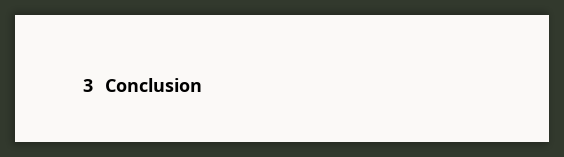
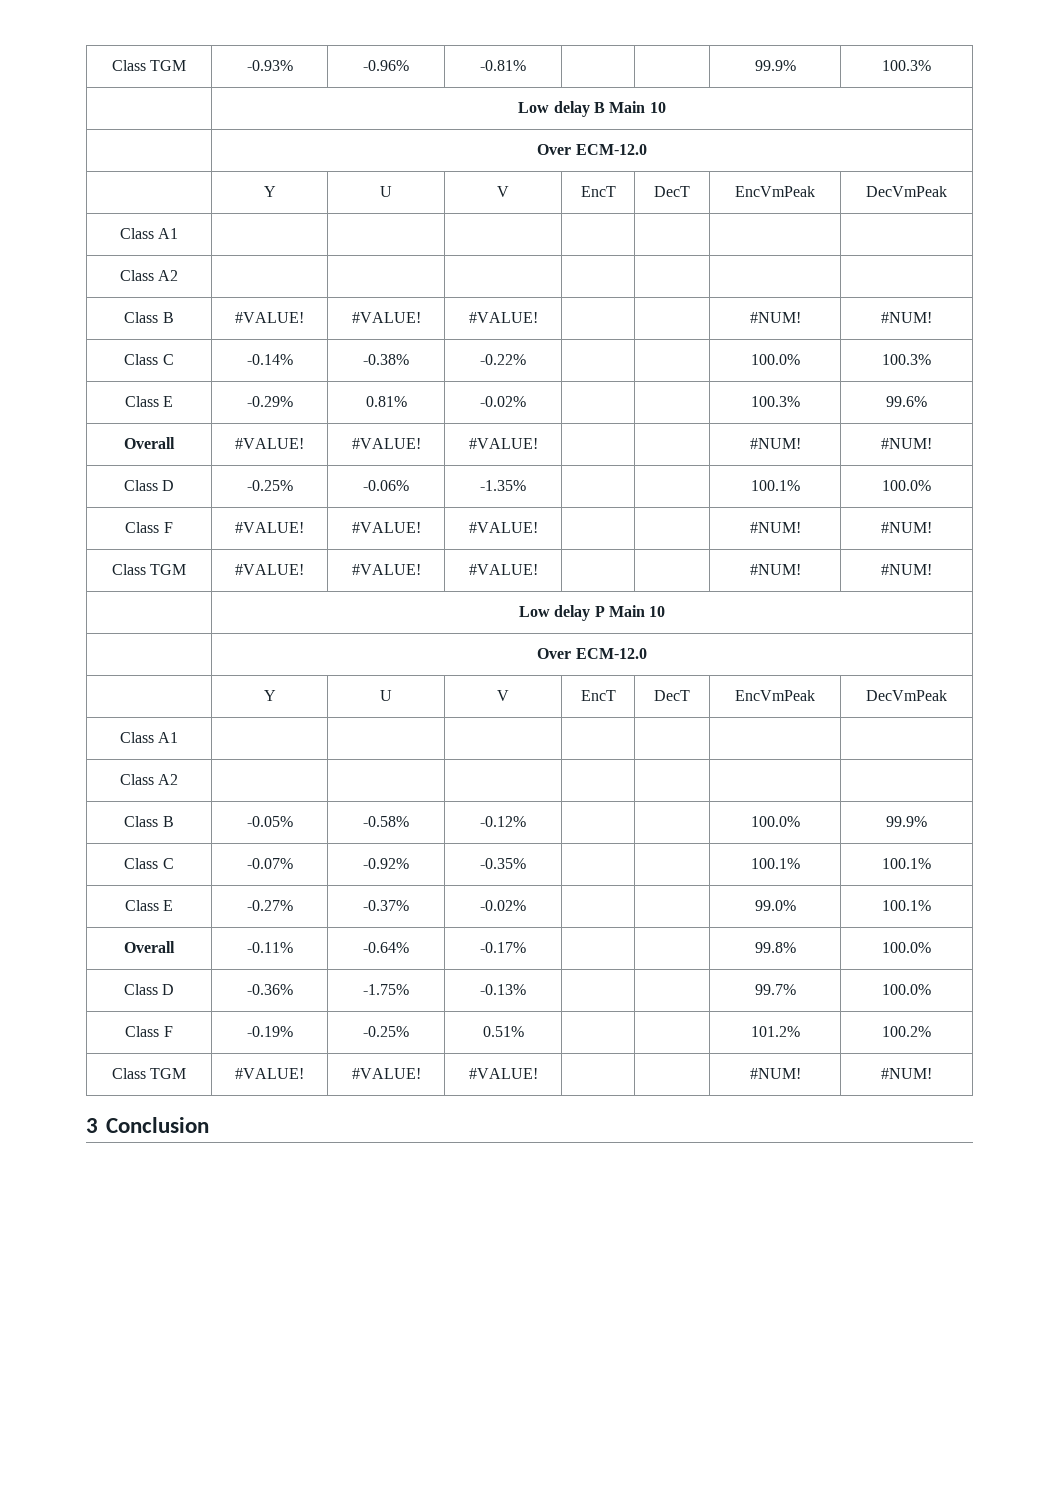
(83, 85) none -> [111,60,187,71] [246,60,293,71] [363,60,409,71] [480,60,526,71] [754,60,796,71] [882,60,931,71] [518,101,666,117] [537,144,647,155] [263,186,276,197] [380,186,392,197] [497,186,509,197] [580,186,616,197] [654,186,690,197] [735,186,815,197] [866,186,947,197] [119,228,179,239] [119,270,179,281] [124,312,174,323] [235,312,304,323] [351,312,421,323] [468,312,538,323] [749,312,801,323] [881,312,932,323] [124,354,174,365] [246,354,293,365] [363,354,409,365] [480,354,526,365] [750,354,800,365] [882,354,931,365] [124,396,174,407] [246,396,293,407] [365,396,407,407] [480,396,526,407] [750,396,800,407] [886,396,927,407] [124,437,175,449] [235,438,304,449] [351,438,421,449] [468,438,538,449] [749,438,801,449] [881,438,932,449] [123,480,175,491] [246,480,293,491] [363,480,409,491] [480,480,526,491] [750,480,800,491] [882,480,931,491] [125,522,173,533] [235,522,304,533] [351,522,421,533] [468,522,538,533] [749,522,801,533] [881,522,932,533] [111,564,187,575] [235,564,304,575] [351,564,421,575] [468,564,538,575] [749,564,801,575] [881,564,932,575] [518,605,666,621] [537,648,647,659] [263,690,276,701] [380,690,392,701] [497,690,509,701] [580,690,616,701] [654,690,690,701] [735,690,815,701] [866,690,947,701] [119,732,179,743] [119,774,179,785] [124,816,174,827] [246,816,293,827] [363,816,409,827] [480,816,526,827] [750,816,800,827] [886,816,927,827] [124,858,174,869] [246,858,293,869] [363,858,409,869] [480,858,526,869] [750,858,800,869] [882,858,931,869] [124,900,174,911] [246,900,293,911] [363,900,409,911] [480,900,526,911] [754,900,796,911] [882,900,931,911] [124,941,175,953] [246,942,293,953] [363,942,409,953] [480,942,526,953] [754,942,796,953] [882,942,931,953] [123,984,175,995] [246,984,293,995] [363,984,409,995] [480,984,526,995] [754,984,796,995] [882,984,931,995] [125,1026,173,1037] [246,1026,293,1037] [363,1026,409,1037] [482,1026,524,1037] [750,1026,800,1037] [882,1026,931,1037] [111,1068,187,1079] [235,1068,304,1079] [351,1068,421,1079] [468,1068,538,1079] [749,1068,801,1079] [881,1068,932,1079] Class TGM | -0.93% | -0.96% | -0.81% | | | 99.9% | 100.3% // | Low delay B Main 10 // | Over ECM-12.0 // | Y | U | V | EncT | DecT | EncVmPeak | DecVmPeak // Class A1 | | | | | | | // Class A2 | | | | | | | // Class B | #VALUE! | #VALUE! | #VALUE! | | | #NUM! | #NUM! // Class C | -0.14% | -0.38% | -0.22% | | | 100.0% | 100.3% // Class E | -0.29% | 0.81% | -0.02% | | | 100.3% | 99.6% // Overall | #VALUE! | #VALUE! | #VALUE! | | | #NUM! | #NUM! // Class D | -0.25% | -0.06% | -1.35% | | | 100.1% | 100.0% // Class F | #VALUE! | #VALUE! | #VALUE! | | | #NUM! | #NUM! // Class TGM | #VALUE! | #VALUE! | #VALUE! | | | #NUM! | #NUM! // | Low delay P Main 10 // | Over ECM-12.0 // | Y | U | V | EncT | DecT | EncVmPeak | DecVmPeak // Class A1 | | | | | | | // Class A2 | | | | | | | // Class B | -0.05% | -0.58% | -0.12% | | | 100.0% | 99.9% // Class C | -0.07% | -0.92% | -0.35% | | | 100.1% | 100.1% // Class E | -0.27% | -0.37% | -0.02% | | | 99.0% | 100.1% // Overall | -0.11% | -0.64% | -0.17% | | | 99.8% | 100.0% // Class D | -0.36% | -1.75% | -0.13% | | | 99.7% | 100.0% // Class F | -0.19% | -0.25% | 0.51% | | | 101.2% | 100.2% // Class TGM | #VALUE! | #VALUE! | #VALUE! | | | #NUM! | #NUM! //

